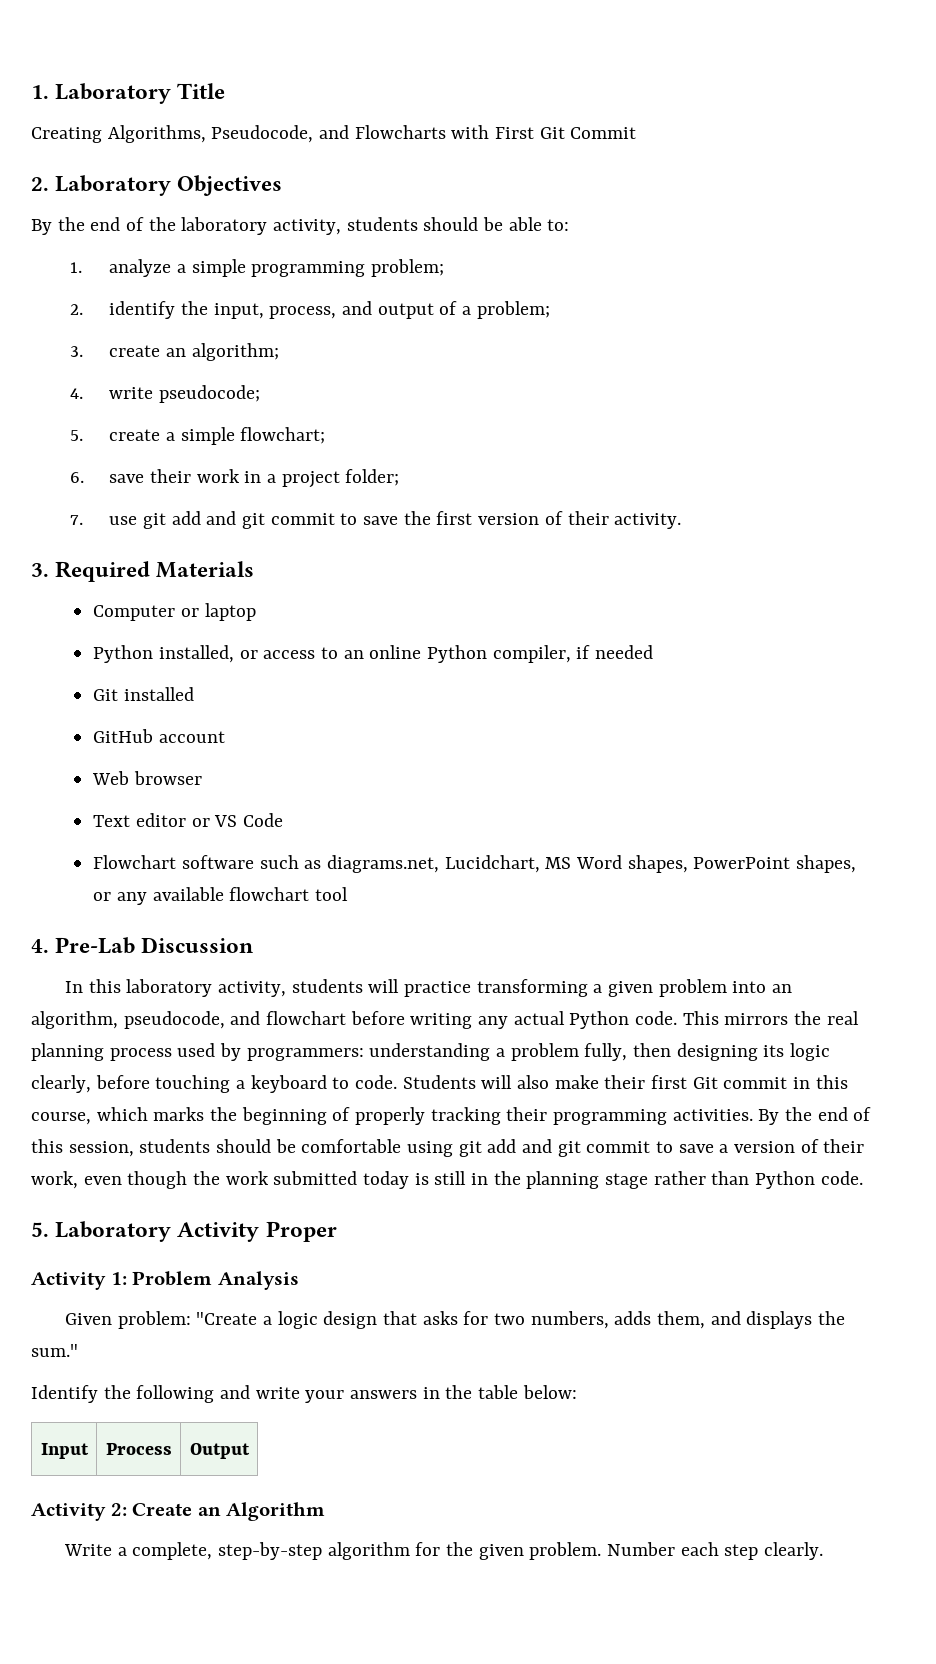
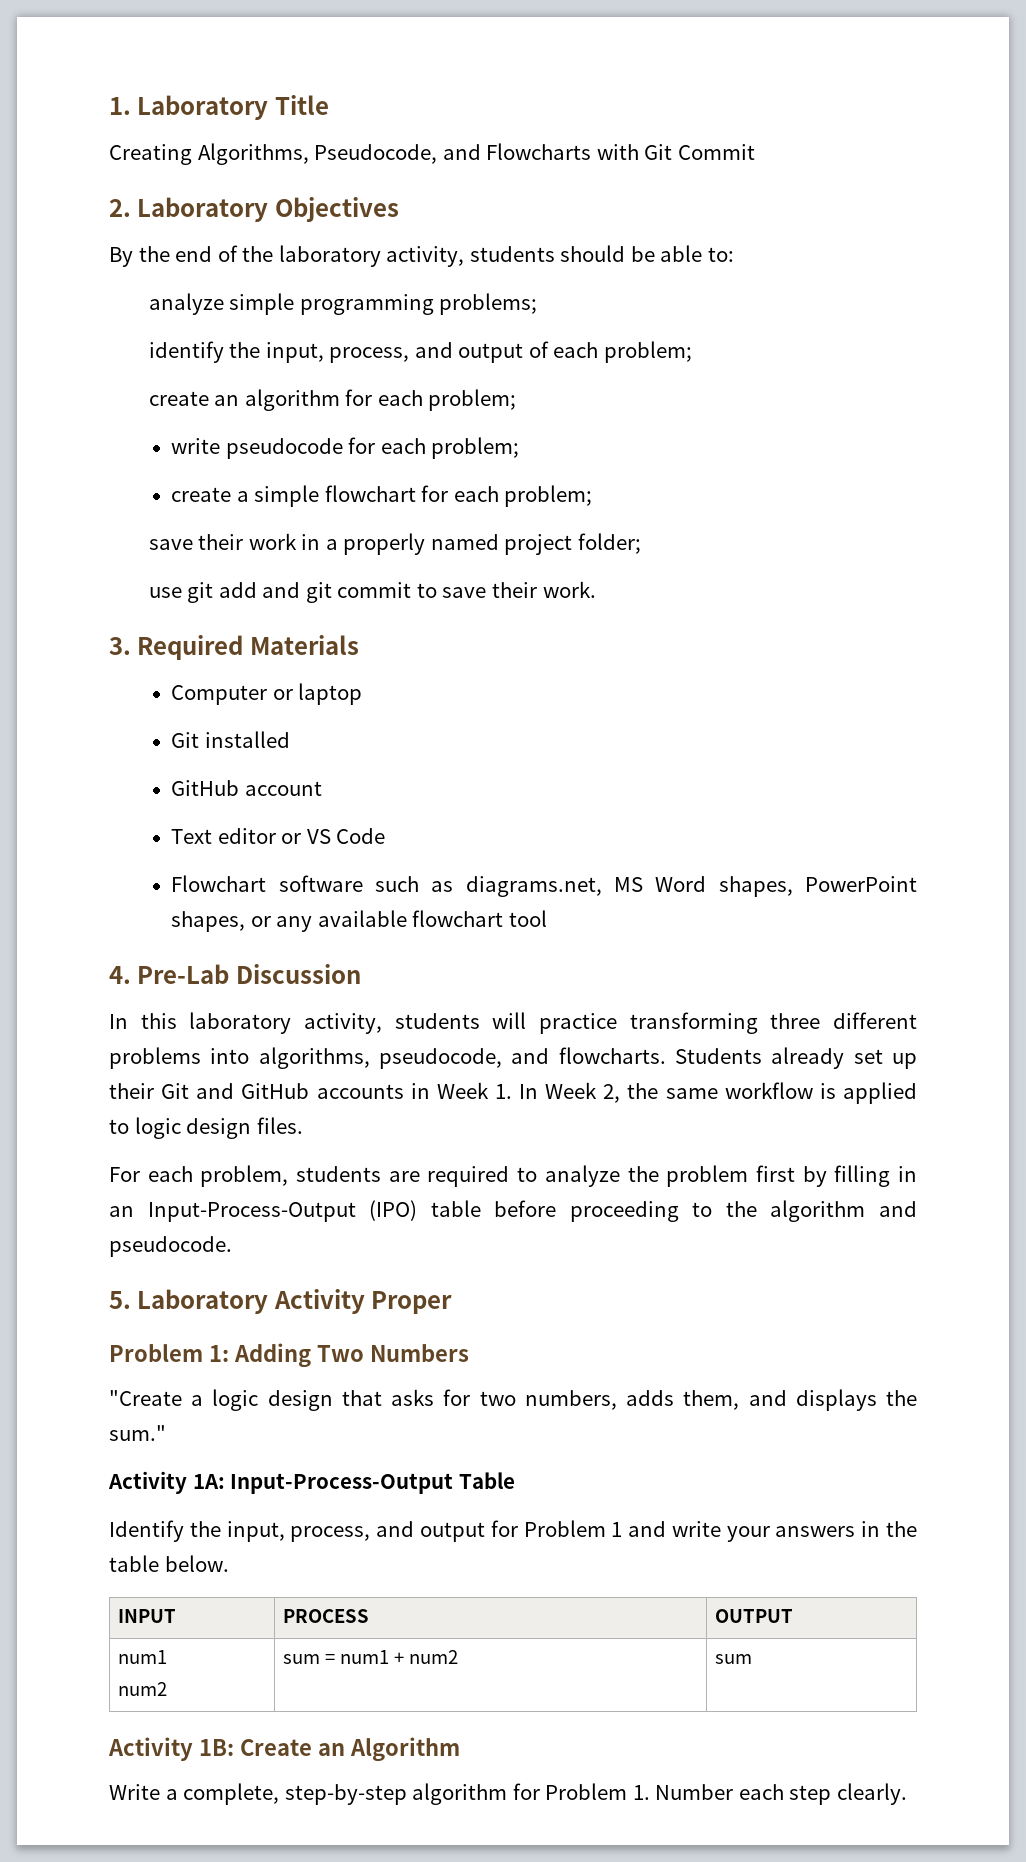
[495,127,535,139] First -> (639, 152) none
[70,259,445,277] [70,304,84,315] 1. analyze a simple programming problem; // 2. -> [148,293,538,315] analyze simple programming problems; //
[462,301,550,319] [70,346,84,357] a problem; // 3. -> [553,341,692,363] each problem; //
[191,343,279,361] [70,385,261,403] [70,427,326,445] [70,472,85,483] algorithm; // 4. write pseudocode; // 5. create a simple flowchart; // 6. -> [244,389,517,411] [171,437,520,459] [171,485,593,507] algorithm for each problem; // write pseudocode for each problem; // create a simple flowchart for each problem; //
(277, 478) none -> [343,533,499,555] properly named
[70,515,84,525] 7. -> (641, 543) none
[403,511,682,529] the first version of their activity. -> [491,581,596,598] their work.
[93,645,654,663] // Python installed, or access to an online Python compiler, if needed -> (363, 694) none
[92,771,202,785] // Web browser -> (322, 788) none
[444,855,540,873] Lucidchart, -> (602, 886) none
[593,979,792,997] [31,1011,859,1029] [31,1043,831,1061] [31,1075,848,1093] [31,1107,872,1125] [31,1139,865,1157] [31,1171,863,1189] [31,1221,337,1242] [31,1271,299,1290] [64,1311,191,1329] a given problem into an algorithm, pseudocode, and flowchart before writing any actual Python code. This mirrors the real planning process used by programmers: understanding a problem fully, then designing its logic clearly, before touching a keyboard to code. Students will also make their first Git commit in this course, which marks the beginning of properly tracking their programming activities. By the end of this session, students should be comfortable using git add and git commit to save a version of their work, even though the work submitted today is still in the planning stage rather than Python code. // 5. Laboratory Activity Proper // Activity 1: Problem Analysis // Given problem: -> [770,1012,917,1029] [109,1047,918,1069] [109,1082,917,1104] [109,1117,303,1139] [109,1165,918,1187] [109,1200,917,1222] [109,1236,232,1257] [109,1289,453,1314] [109,1343,469,1368] three different problems into algorithms, pseudocode, and flowcharts. Students already set up their Git and GitHub accounts in Week 1. In Week 2, the same workflow is applied to logic design files. // For each problem, students are required to analyze the problem first by filling in an Input-Process-Output (IPO) table before proceeding to the algorithm and pseudocode. // 5. Laboratory Activity Proper // Problem 1: Adding Two Numbers //
[31,1385,215,1403] Identify the following -> [108,1471,515,1494] [109,1520,623,1542] Activity 1A: Input-Process-Output Table // Identify the input, process, and output for Problem 1
[522,1385,577,1399] [40,1443,89,1459] [105,1443,172,1455] [189,1443,250,1459] [31,1503,127,1521] below: // Input | Process | Output // Activity 2: -> [164,1555,229,1572] [117,1609,176,1623] [282,1609,369,1623] [714,1609,793,1623] [117,1650,167,1664] [117,1682,167,1696] [282,1650,458,1664] [714,1654,752,1664] [108,1737,234,1761] below. // INPUT | PROCESS | OUTPUT // num1 // num2 | sum = num1 + num2 | sum // Activity 1B:
[445,1542,602,1560] the given problem. -> [545,1783,650,1800] Problem 1.

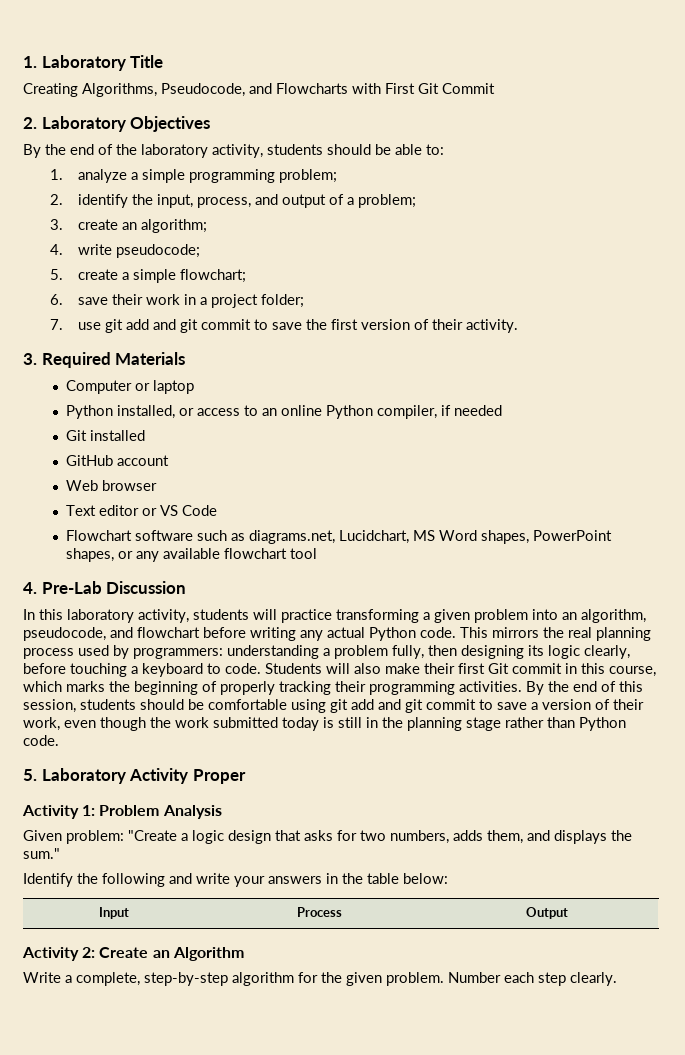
(639, 152) none -> [385,83,415,94] First
[148,293,538,315] analyze simple programming problems; // -> [50,169,337,183] [50,194,64,205] 1. analyze a simple programming problem; // 2.
[553,341,692,363] each problem; // -> [346,194,416,208] [50,219,64,230] a problem; // 3.
[244,389,517,411] [171,437,520,459] [171,485,593,507] algorithm for each problem; // write pseudocode for each problem; // create a simple flowchart for each problem; // -> [140,219,207,233] [50,244,200,258] [50,269,246,283] [50,294,64,305] algorithm; // 4. write pseudocode; // 5. create a simple flowchart; // 6.
[343,533,499,555] properly named -> (207, 301) none
(641, 543) none -> [50,319,64,330] 7.
[491,581,596,598] their work. -> [305,319,518,333] the first version of their activity.
(363, 694) none -> [66,405,503,419] // Python installed, or access to an online Python compiler, if needed
(322, 788) none -> [66,480,158,491] // Web browser
(602, 886) none -> [339,530,410,544] Lucidchart,
[770,1012,917,1029] [109,1047,918,1069] [109,1082,917,1104] [109,1117,303,1139] [109,1165,918,1187] [109,1200,917,1222] [109,1236,232,1257] [109,1289,453,1314] [109,1343,469,1368] three different problems into algorithms, pseudocode, and flowcharts. Students already set up their Git and GitHub accounts in Week 1. In Week 2, the same workflow is applied to logic design files. // For each problem, students are required to analyze the problem first by filling in an Input-Process-Output (IPO) table before proceeding to the algorithm and pseudocode. // 5. Laboratory Activity Proper // Problem 1: Adding Two Numbers // -> [423,609,646,623] [23,627,651,641] [23,645,630,659] [23,663,656,677] [23,681,643,695] [23,699,644,713] [23,717,626,731] [23,735,59,746] [23,768,246,784] [22,805,222,819] [23,830,124,844] a given problem into an algorithm, pseudocode, and flowchart before writing any actual Python code. This mirrors the real planning process used by programmers: understanding a problem fully, then designing its logic clearly, before touching a keyboard to code. Students will also make their first Git commit in this course, which marks the beginning of properly tracking their programming activities. By the end of this session, students should be comfortable using git add and git commit to save a version of their work, even though the work submitted today is still in the planning stage rather than Python code. // 5. Laboratory Activity Proper // Activity 1: Problem Analysis // Given problem:
[108,1471,515,1494] [109,1520,623,1542] Activity 1A: Input-Process-Output Table // Identify the input, process, and output for Problem 1 -> [23,873,165,887] Identify the following
[164,1555,229,1572] [117,1609,176,1623] [282,1609,369,1623] [714,1609,793,1623] [117,1650,167,1664] [117,1682,167,1696] [282,1650,458,1664] [714,1654,752,1664] [108,1737,234,1761] below. // INPUT | PROCESS | OUTPUT // num1 // num2 | sum = num1 + num2 | sum // Activity 1B: -> [403,873,448,884] [98,907,129,919] [297,907,342,917] [526,907,568,919] [22,947,96,961] below: // Input | Process | Output // Activity 2:
[545,1783,650,1800] Problem 1. -> [321,972,444,986] the given problem.

